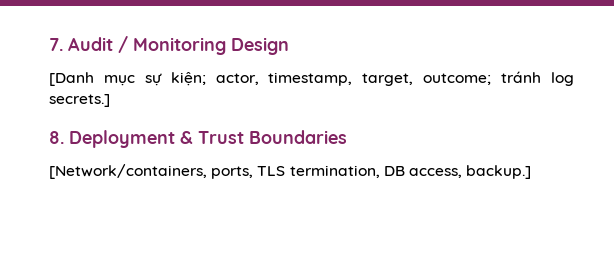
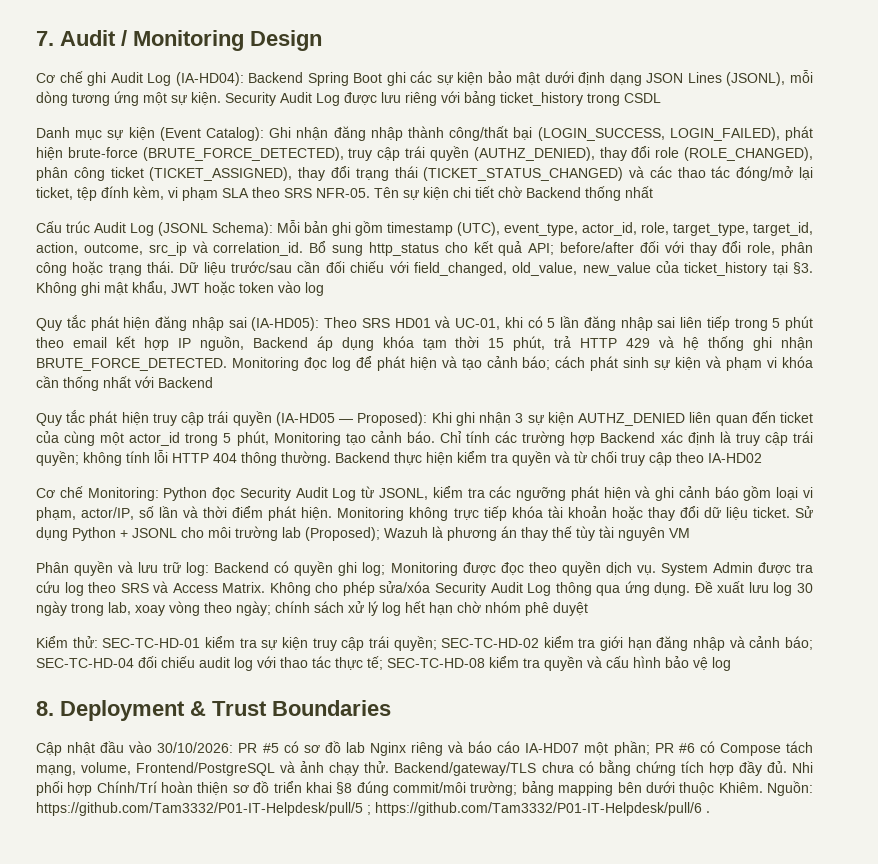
[49,71,575,86] [49,94,110,107] [Danh mục sự kiện; actor, timestamp, target, outcome; tránh log secrets.] -> [36,70,813,86] [36,91,661,106] [36,126,813,141] [36,146,814,161] [36,166,814,181] [36,186,653,201] [36,220,813,236] [36,241,814,256] [36,261,814,276] [36,281,324,296] [36,315,813,331] [36,336,814,351] [36,356,813,371] [36,376,213,391] [36,410,813,426] [36,431,813,446] [36,450,762,466] [36,486,813,501] [36,506,813,521] [36,526,690,541] [36,561,813,576] [36,581,813,596] [36,601,588,616] [36,636,813,651] [36,656,731,671] Cơ chế ghi Audit Log (IA-HD04): Backend Spring Boot ghi các sự kiện bảo mật dưới định dạng JSON Lines (JSONL), mỗi dòng tương ứng một sự kiện. Security Audit Log được lưu riêng với bảng ticket_history trong CSDL // Danh mục sự kiện (Event Catalog): Ghi nhận đăng nhập thành công/thất bại (LOGIN_SUCCESS, LOGIN_FAILED), phát hiện brute-force (BRUTE_FORCE_DETECTED), truy cập trái quyền (AUTHZ_DENIED), thay đổi role (ROLE_CHANGED), phân công ticket (TICKET_ASSIGNED), thay đổi trạng thái (TICKET_STATUS_CHANGED) và các thao tác đóng/mở lại ticket, tệp đính kèm, vi phạm SLA theo SRS NFR-05. Tên sự kiện chi tiết chờ Backend thống nhất // Cấu trúc Audit Log (JSONL Schema): Mỗi bản ghi gồm timestamp (UTC), event_type, actor_id, role, target_type, target_id, action, outcome, src_ip và correlation_id. Bổ sung http_status cho kết quả API; before/after đối với thay đổi role, phân công hoặc trạng thái. Dữ liệu trước/sau cần đối chiếu với field_changed, old_value, new_value của ticket_history tại §3. Không ghi mật khẩu, JWT hoặc token vào log // Quy tắc phát hiện đăng nhập sai (IA-HD05): Theo SRS HD01 và UC-01, khi có 5 lần đăng nhập sai liên tiếp trong 5 phút theo email kết hợp IP nguồn, Backend áp dụng khóa tạm thời 15 phút, trả HTTP 429 và hệ thống ghi nhận BRUTE_FORCE_DETECTED. Monitoring đọc log để phát hiện và tạo cảnh báo; cách phát sinh sự kiện và phạm vi khóa cần thống nhất với Backend // Quy tắc phát hiện truy cập trái quyền (IA-HD05 — Proposed): Khi ghi nhận 3 sự kiện AUTHZ_DENIED liên quan đến ticket của cùng một actor_id trong 5 phút, Monitoring tạo cảnh báo. Chỉ tính các trường hợp Backend xác định là truy cập trái quyền; không tính lỗi HTTP 404 thông thường. Backend thực hiện kiểm tra quyền và từ chối truy cập theo IA-HD02 // Cơ chế Monitoring: Python đọc Security Audit Log từ JSONL, kiểm tra các ngưỡng phát hiện và ghi cảnh báo gồm loại vi phạm, actor/IP, số lần và thời điểm phát hiện. Monitoring không trực tiếp khóa tài khoản hoặc thay đổi dữ liệu ticket. Sử dụng Python + JSONL cho môi trường lab (Proposed); Wazuh là phương án thay thế tùy tài nguyên VM // Phân quyền và lưu trữ log: Backend có quyền ghi log; Monitoring được đọc theo quyền dịch vụ. System Admin được tra cứu log theo SRS và Access Matrix. Không cho phép sửa/xóa Security Audit Log thông qua ứng dụng. Đề xuất lưu log 30 ngày trong lab, xoay vòng theo ngày; chính sách xử lý log hết hạn chờ nhóm phê duyệt // Kiểm thử: SEC-TC-HD-01 kiểm tra sự kiện truy cập trái quyền; SEC-TC-HD-02 kiểm tra giới hạn đăng nhập và cảnh báo; SEC-TC-HD-04 đối chiếu audit log với thao tác thực tế; SEC-TC-HD-08 kiểm tra quyền và cấu hình bảo vệ log
[49,164,532,179] [Network/containers, ports, TLS termination, DB access, backup.] -> [36,741,813,756] [36,760,813,776] [36,781,813,796] [36,802,710,816] Cập nhật đầu vào 30/10/2026: PR #5 có sơ đồ lab Nginx riêng và báo cáo IA-HD07 một phần; PR #6 có Compose tách mạng, volume, Frontend/PostgreSQL và ảnh chạy thử. Backend/gateway/TLS chưa có bằng chứng tích hợp đầy đủ. Nhi phối hợp Chính/Trí hoàn thiện sơ đồ triển khai §8 đúng commit/môi trường; bảng mapping bên dưới thuộc Khiêm. Nguồn: https://github.com/Tam3332/P01-IT-Helpdesk/pull/5 ; https://github.com/Tam3332/P01-IT-Helpdesk/pull/6 .

